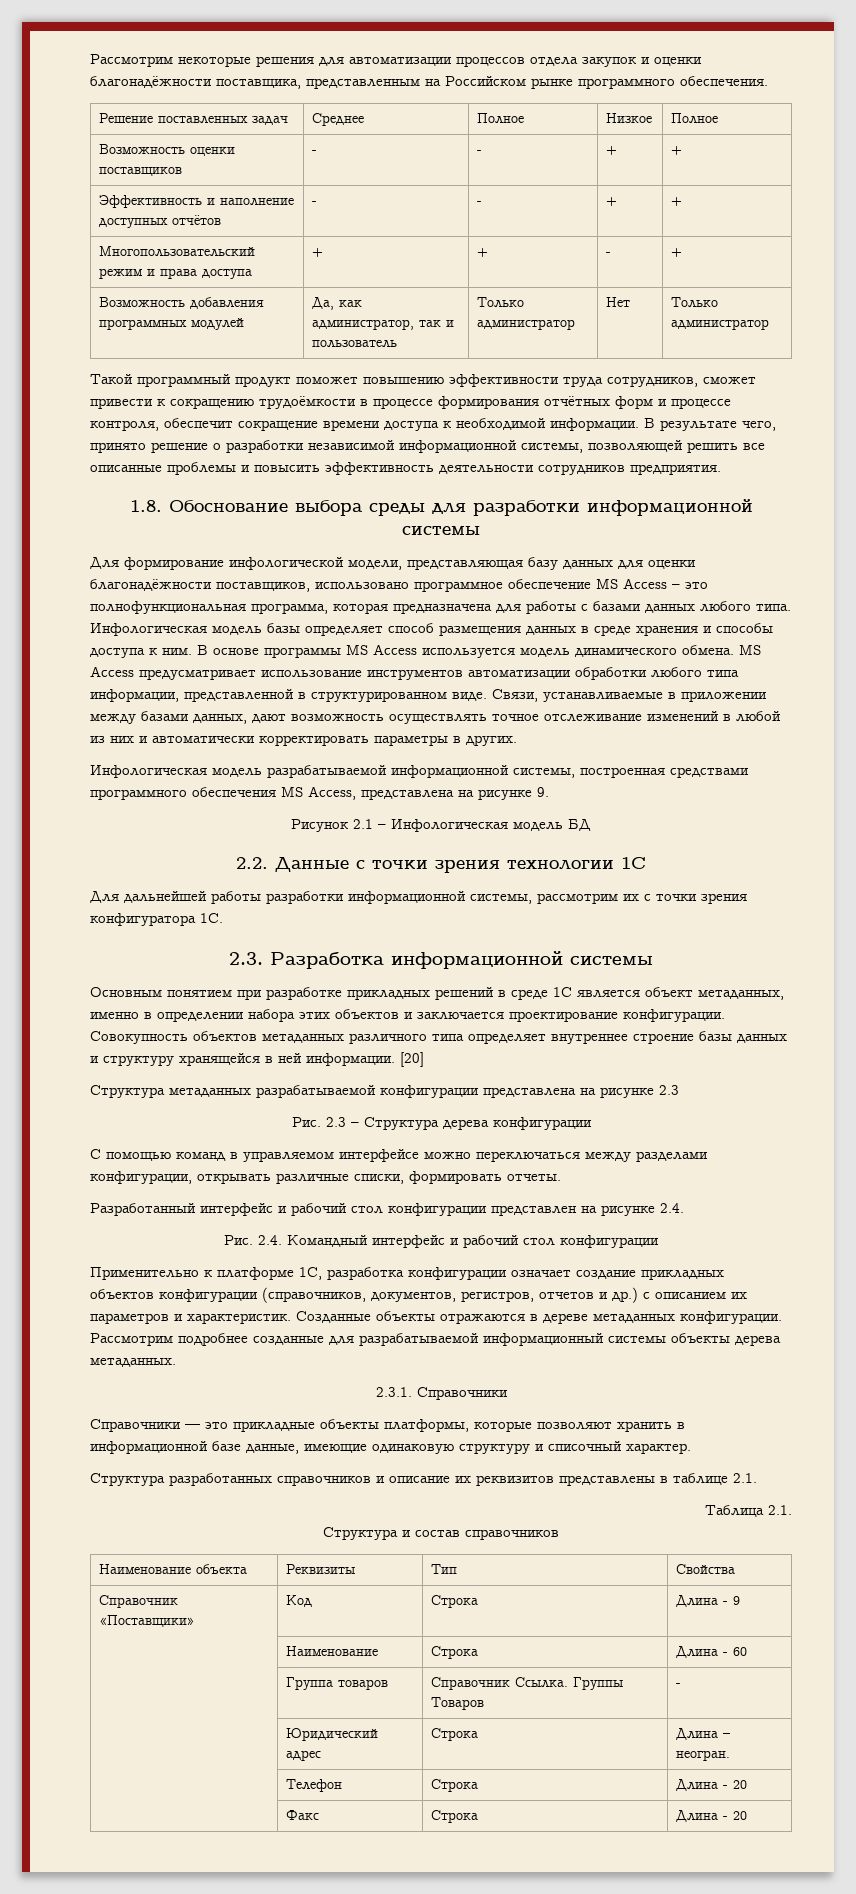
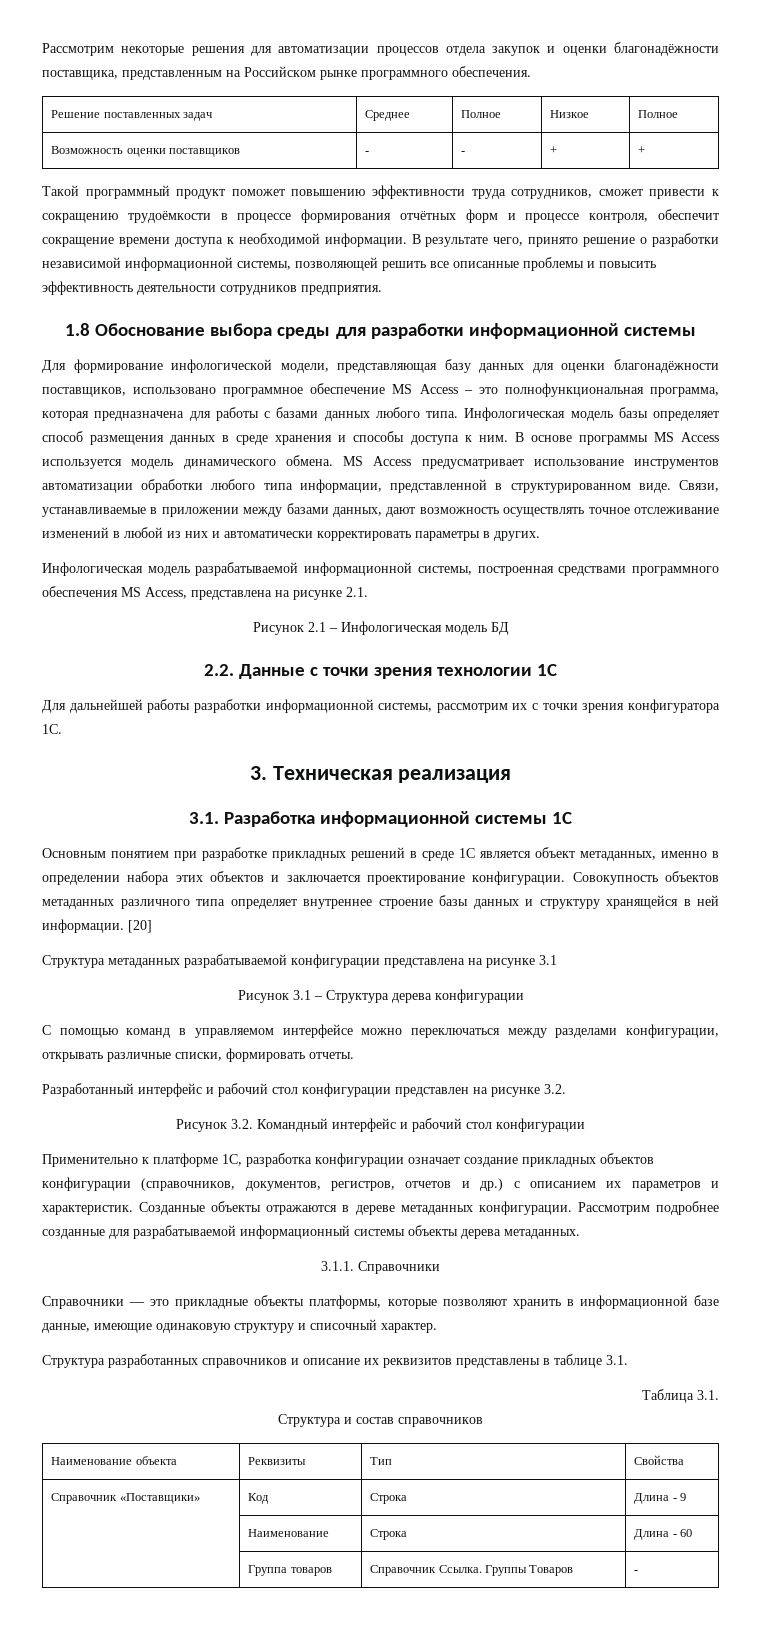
[98,195,294,208] [98,215,221,228] [311,201,317,205] [476,201,482,205] [605,197,617,206] [670,197,682,206] [98,246,255,257] [98,268,252,279] [311,248,323,257] [476,248,488,257] [605,252,611,256] [670,248,682,257] [98,297,264,309] [98,318,244,330] [311,297,362,310] [311,319,454,330] [311,340,397,348] [476,297,524,308] [476,319,575,330] [605,297,630,307] [670,297,718,308] [670,319,769,330] // Эффективность и наполнение доступных отчётов | - | - | + | + // Многопользовательский режим и права доступа | + | + | - | + // Возможность добавления программных модулей | Да, как администратор, так и пользователь | Только администратор | Нет | Только администратор -> (646, 150) none
[129,500,162,512] 1.8. -> [65,323,91,336] 1.8
[537,787,549,797] 9. -> [346,587,368,597] 2.1.
[229,952,263,965] 2.3. -> [249,766,512,783] [188,812,219,824] 3. Техническая реализация // 3.1.
(653, 960) none -> [552,812,573,824] 1С
[659,1085,679,1095] [291,1117,346,1127] 2.3 // Рис. 2.3 -> [539,955,557,965] [237,990,311,1003] 3.1 // Рисунок 3.1
[660,1203,684,1213] [224,1235,282,1245] 2.4. // Рис. 2.4. -> [544,1084,566,1094] [176,1119,253,1132] 3.2. // Рисунок 3.2.
[375,1387,412,1397] 2.3.1. -> [321,1261,354,1271] 3.1.1.
[733,1473,757,1483] 2.1. -> [606,1355,628,1365] 3.1.
[768,1505,792,1515] 2.1. -> [697,1390,719,1400] 3.1.
[285,1728,378,1741] [285,1750,321,1761] [430,1728,478,1741] [675,1728,730,1740] [675,1750,730,1761] [285,1779,342,1792] [430,1779,478,1792] [675,1779,747,1791] [285,1810,319,1820] [430,1810,478,1823] [675,1810,747,1822] // | Юридический адрес | Строка | Длина – неогран. // | Телефон | Строка | Длина - 20 // | Факс | Строка | Длина - 20 -> (639, 1571) none

